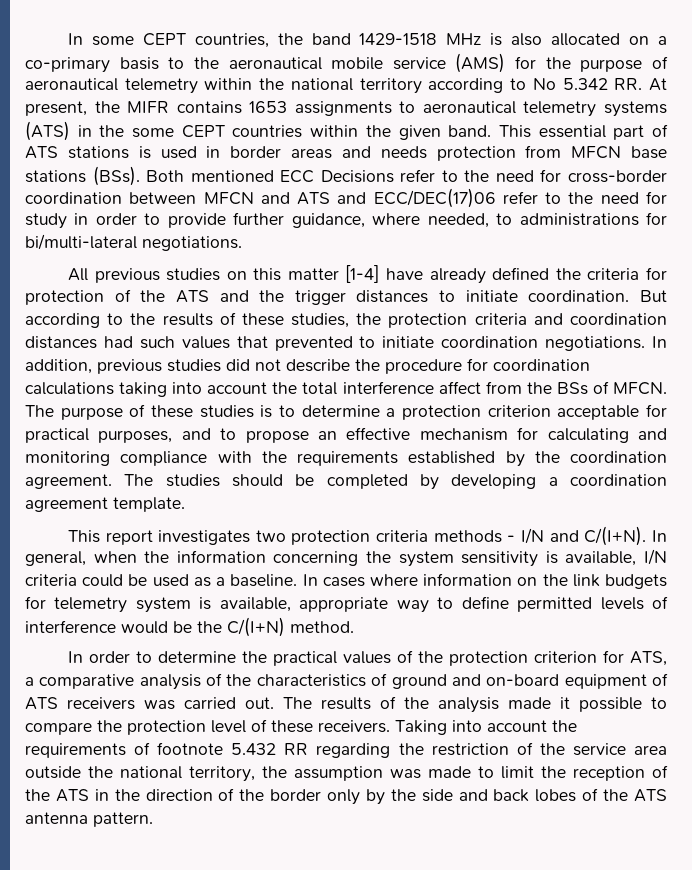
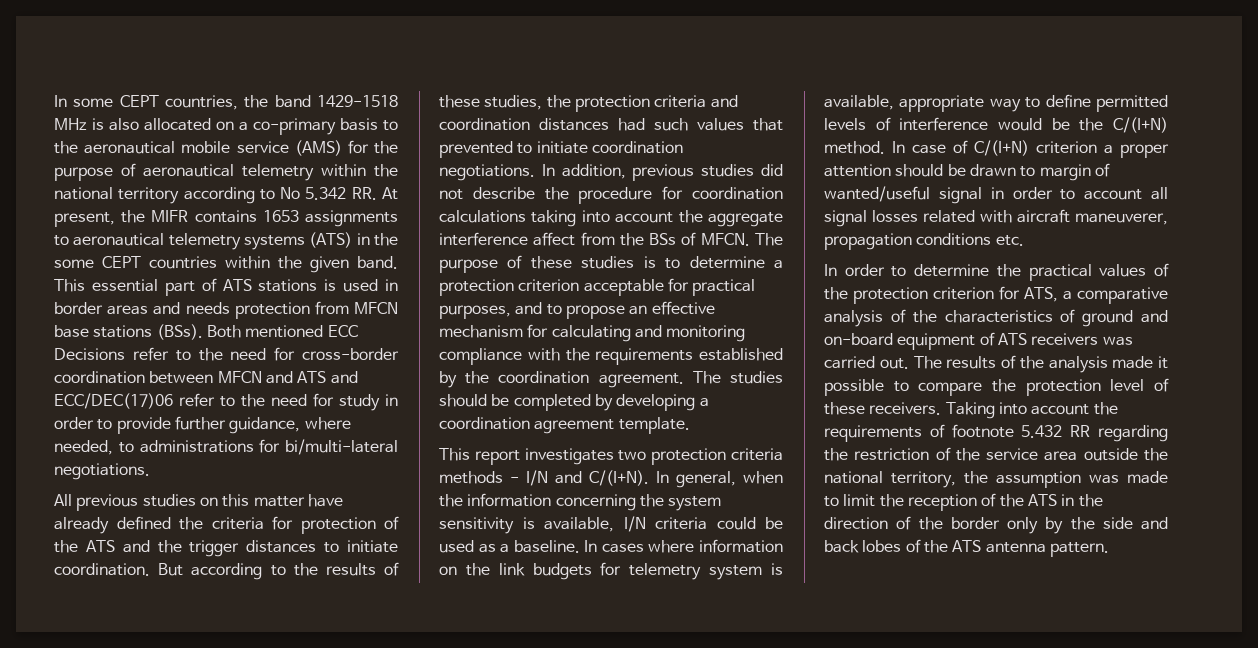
[345,265,380,283] [1-4] -> (305, 501) none
[302,382,338,395] total -> [708,212,783,227] aggregate
(354, 627) none -> [892,140,1169,158] [824,163,1110,181] [824,186,1168,204] [824,209,1168,227] [824,233,1024,250] In case of C/(I+N) criterion a proper attention should be drawn to margin of wanted/useful signal in order to account all signal losses related with aircraft maneuverer, propagation conditions etc.

